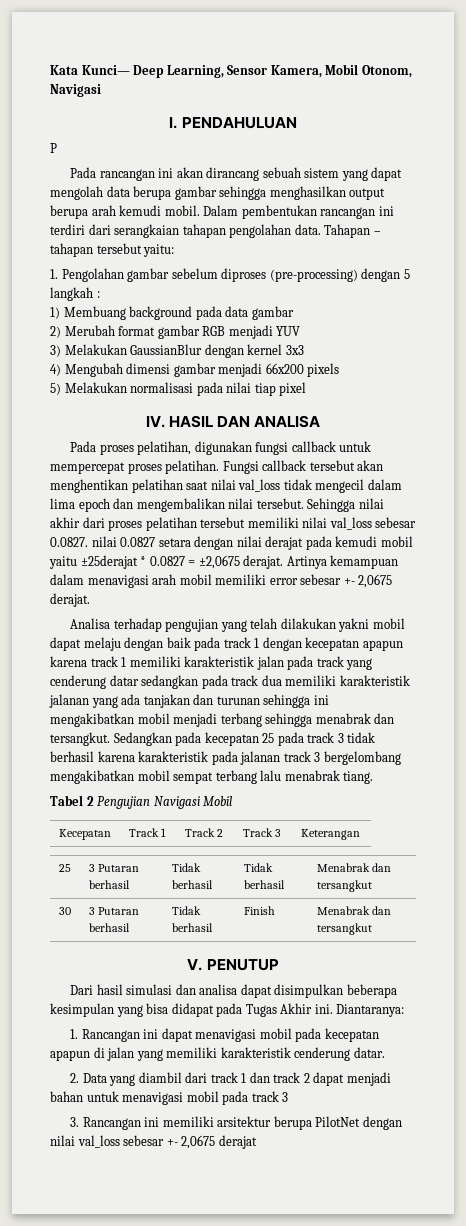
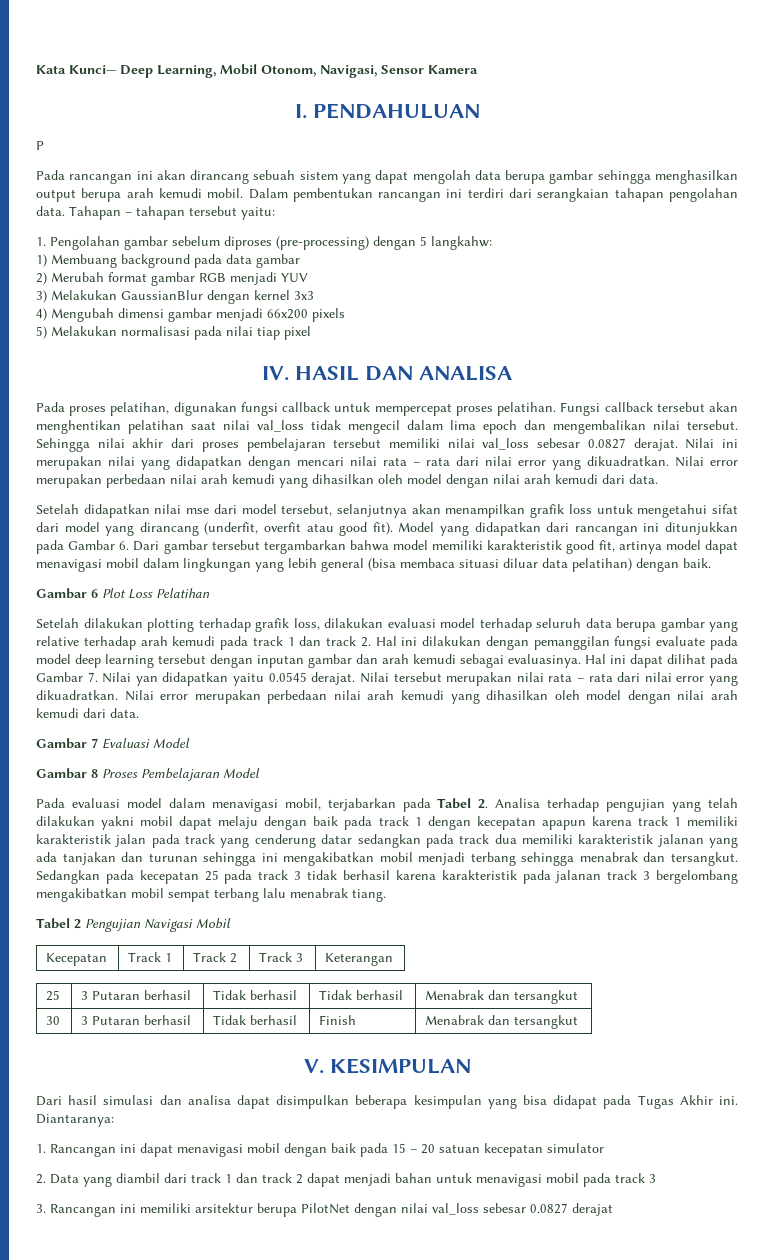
[227,64,412,78] [50,84,101,97] Sensor Kamera, Mobil Otonom, Navigasi -> [220,64,478,78] Mobil Otonom, Navigasi, Sensor Kamera
[50,287,100,301] langkah : -> [431,236,492,250] langkahw:
[145,517,197,531] pelatihan -> [246,438,326,452] pembelajaran
[50,536,413,550] [49,555,399,569] [50,574,393,588] [50,593,90,607] 0.0827. nilai 0.0827 setara dengan nilai derajat pada kemudi mobil yaitu ±25derajat * 0.0827 = ±2,0675 derajat. Artinya kemampuan dalam menavigasi arah mobil memiliki error sebesar +- 2,0675 derajat. // -> [587,438,738,451] [36,456,738,470] [36,474,658,488] [36,504,738,518] [36,522,739,536] [36,540,738,554] [36,558,711,572] [36,588,210,599] [36,618,738,632] [36,636,738,650] [36,654,738,668] [36,672,738,686] [36,690,738,704] [36,708,139,718] [36,738,190,749] [36,768,260,781] [36,798,489,812] 0.0827 derajat. Nilai ini merupakan nilai yang didapatkan dengan mencari nilai rata – rata dari nilai error yang dikuadratkan. Nilai error merupakan perbedaan nilai arah kemudi yang dihasilkan oleh model dengan nilai arah kemudi dari data. // Setelah didapatkan nilai mse dari model tersebut, selanjutnya akan menampilkan grafik loss untuk mengetahui sifat dari model yang dirancang (underfit, overfit atau good fit). Model yang didapatkan dari rancangan ini ditunjukkan pada Gambar 6. Dari gambar tersebut tergambarkan bahwa model memiliki karakteristik good fit, artinya model dapat menavigasi mobil dalam lingkungan yang lebih general (bisa membaca situasi diluar data pelatihan) dengan baik. // Gambar 6 Plot Loss Pelatihan // Setelah dilakukan plotting terhadap grafik loss, dilakukan evaluasi model terhadap seluruh data berupa gambar yang relative terhadap arah kemudi pada track 1 dan track 2. Hal ini dilakukan dengan pemanggilan fungsi evaluate pada model deep learning tersebut dengan inputan gambar dan arah kemudi sebagai evaluasinya. Hal ini dapat dilihat pada Gambar 7. Nilai yan didapatkan yaitu 0.0545 derajat. Nilai tersebut merupakan nilai rata – rata dari nilai error yang dikuadratkan. Nilai error merupakan perbedaan nilai arah kemudi yang dihasilkan oleh model dengan nilai arah kemudi dari data. // Gambar 7 Evaluasi Model // Gambar 8 Proses Pembelajaran Model // Pada evaluasi model dalam menavigasi mobil, terjabarkan pada Tabel 2.
[206,959,279,971] PENUTUP -> [329,1058,471,1074] KESIMPULAN
[295,1028,379,1042] [50,1047,385,1061] pada kecepatan apapun di jalan yang memiliki karakteristik cenderung datar. -> [284,1143,604,1157] dengan baik pada 15 – 20 satuan kecepatan simulator
[166,1135,216,1149] +- 2,0675 -> [530,1203,568,1214] 0.0827

